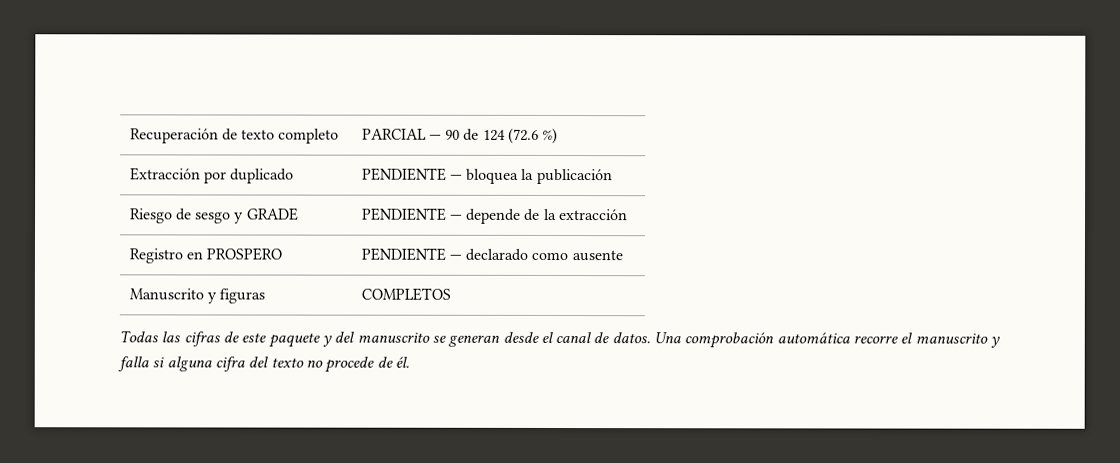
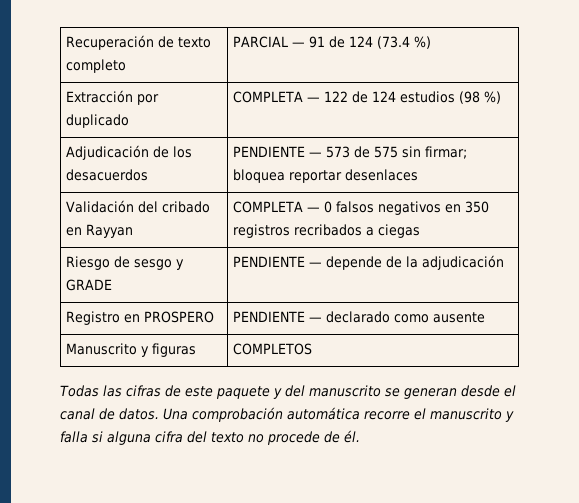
[445,127,540,144] 90 de 124 (72.6 -> [309,36,411,49] 91 de 124 (73.4
[361,167,613,185] PENDIENTE — bloquea la publicación -> [233,91,502,104] [66,145,193,160] [66,169,149,181] [233,146,468,159] [233,169,419,183] [66,200,211,213] [66,224,134,238] [233,201,490,215] [233,224,421,238] COMPLETA — 122 de 124 estudios (98 %) // Adjudicación de los desacuerdos | PENDIENTE — 573 de 575 sin firmar; bloquea reportar desenlaces // Validación del cribado en Rayyan | COMPLETA — 0 falsos negativos en 350 registros recribados a ciegas
[559,208,629,221] extracción -> [422,255,505,270] adjudicación

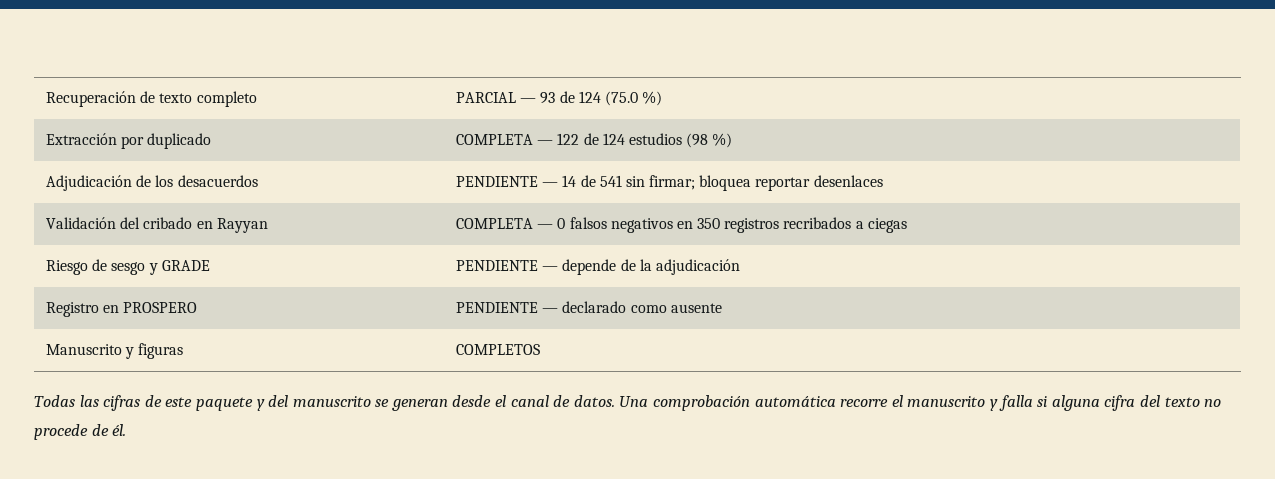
[309,36,411,49] 91 de 124 (73.4 -> [540,91,638,106] 93 de 124 (75.0
[326,146,399,158] 573 de 575 -> [562,175,622,187] 14 de 541

